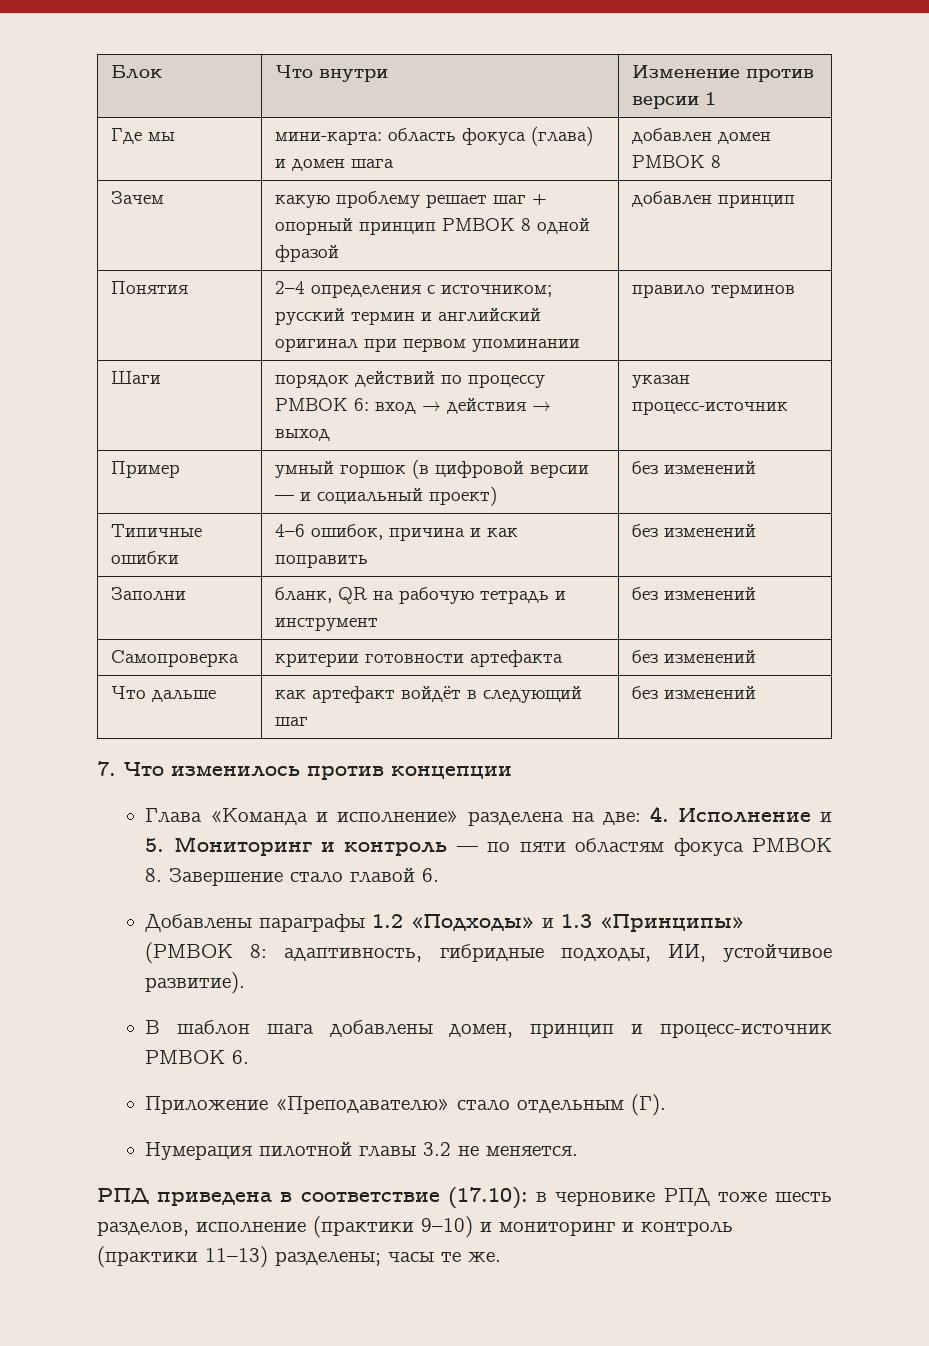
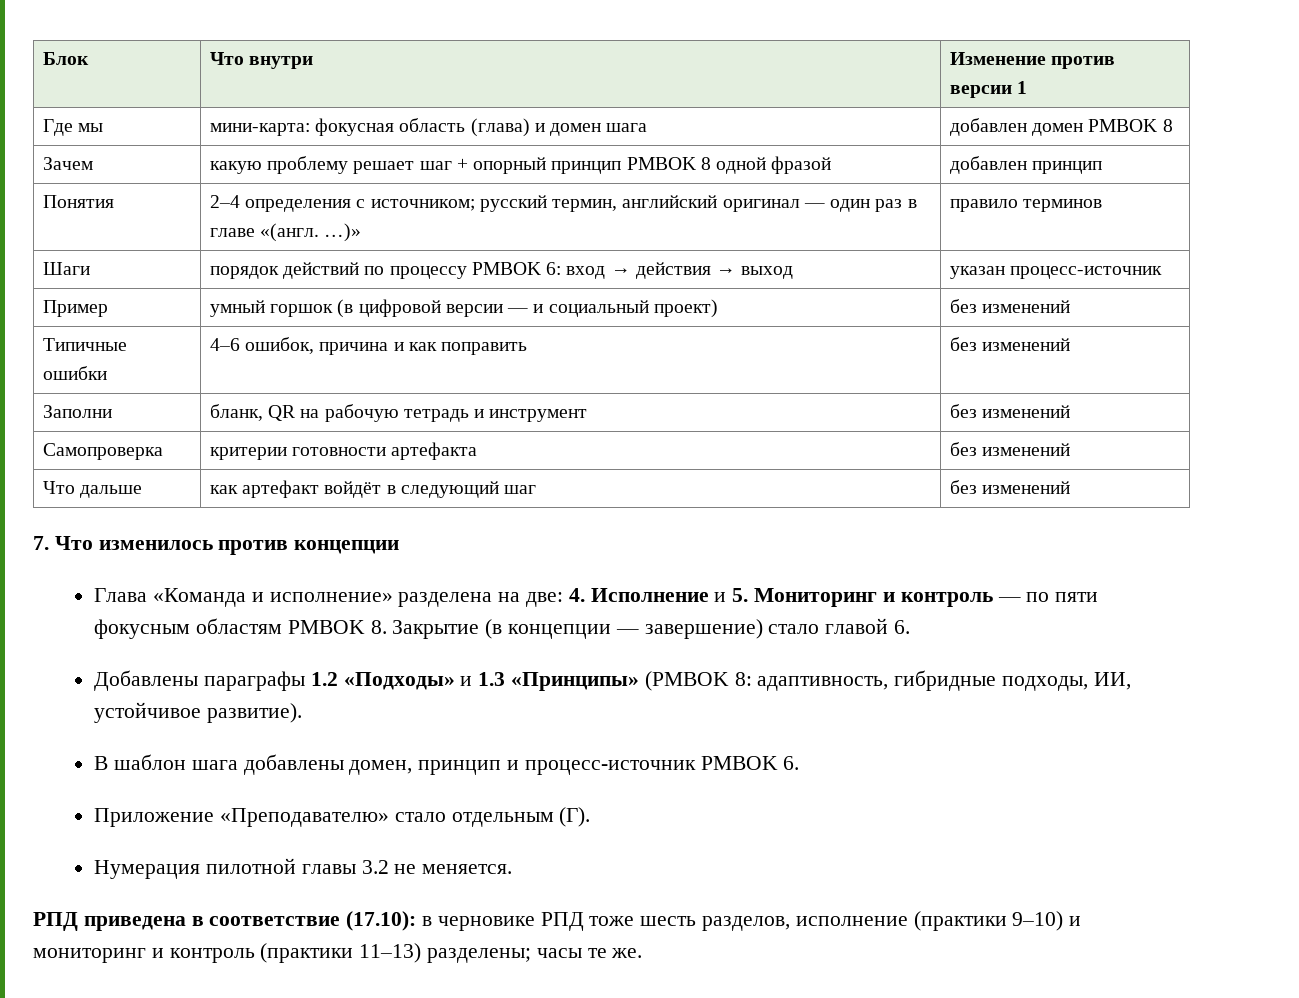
[387,128,526,145] область фокуса -> [315,118,466,136] фокусная область
[350,308,541,325] [274,338,580,352] термин и английский оригинал при первом упоминании -> [552,195,917,212] [209,223,362,242] термин, английский оригинал — один раз в главе «(англ. …)»
[575,838,832,856] [145,868,284,886] областям фокуса PMBOK 8. Завершение -> [94,618,763,639] фокусным областям PMBOK 8. Закрытие (в концепции — завершение)

